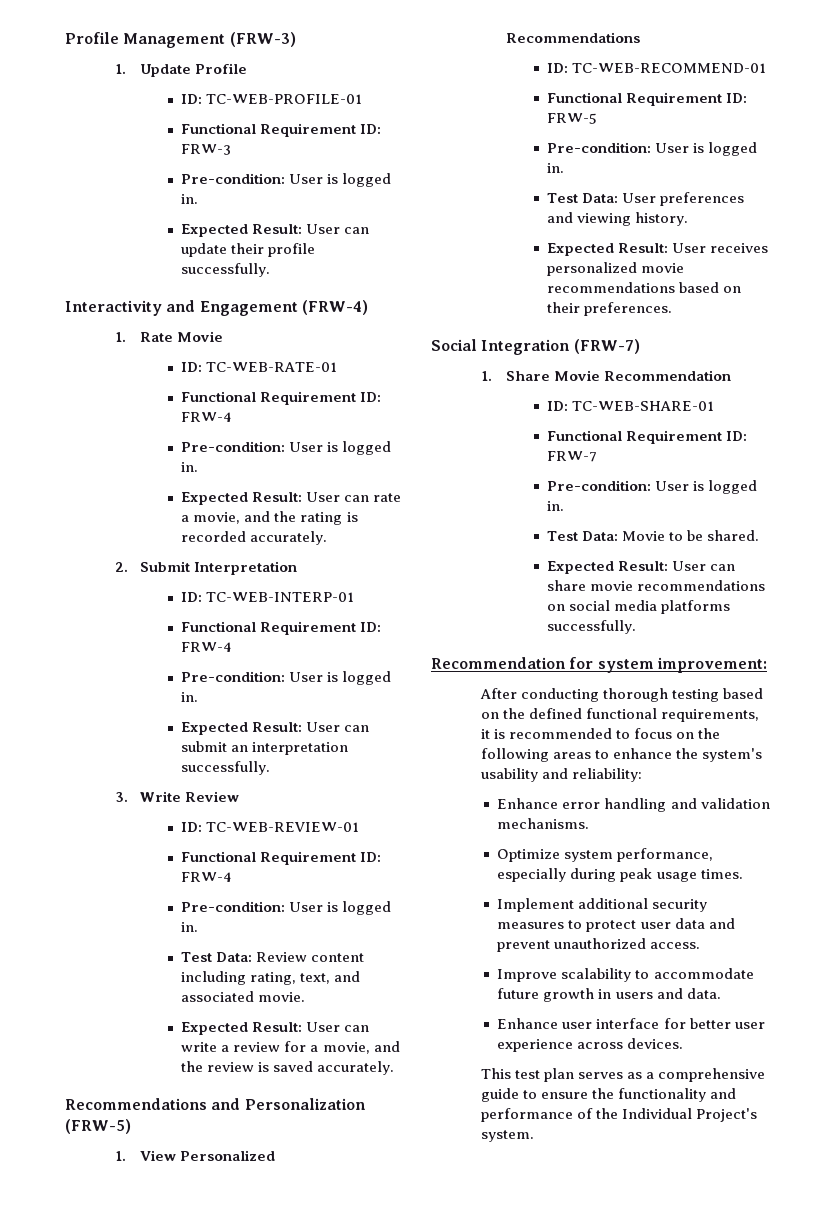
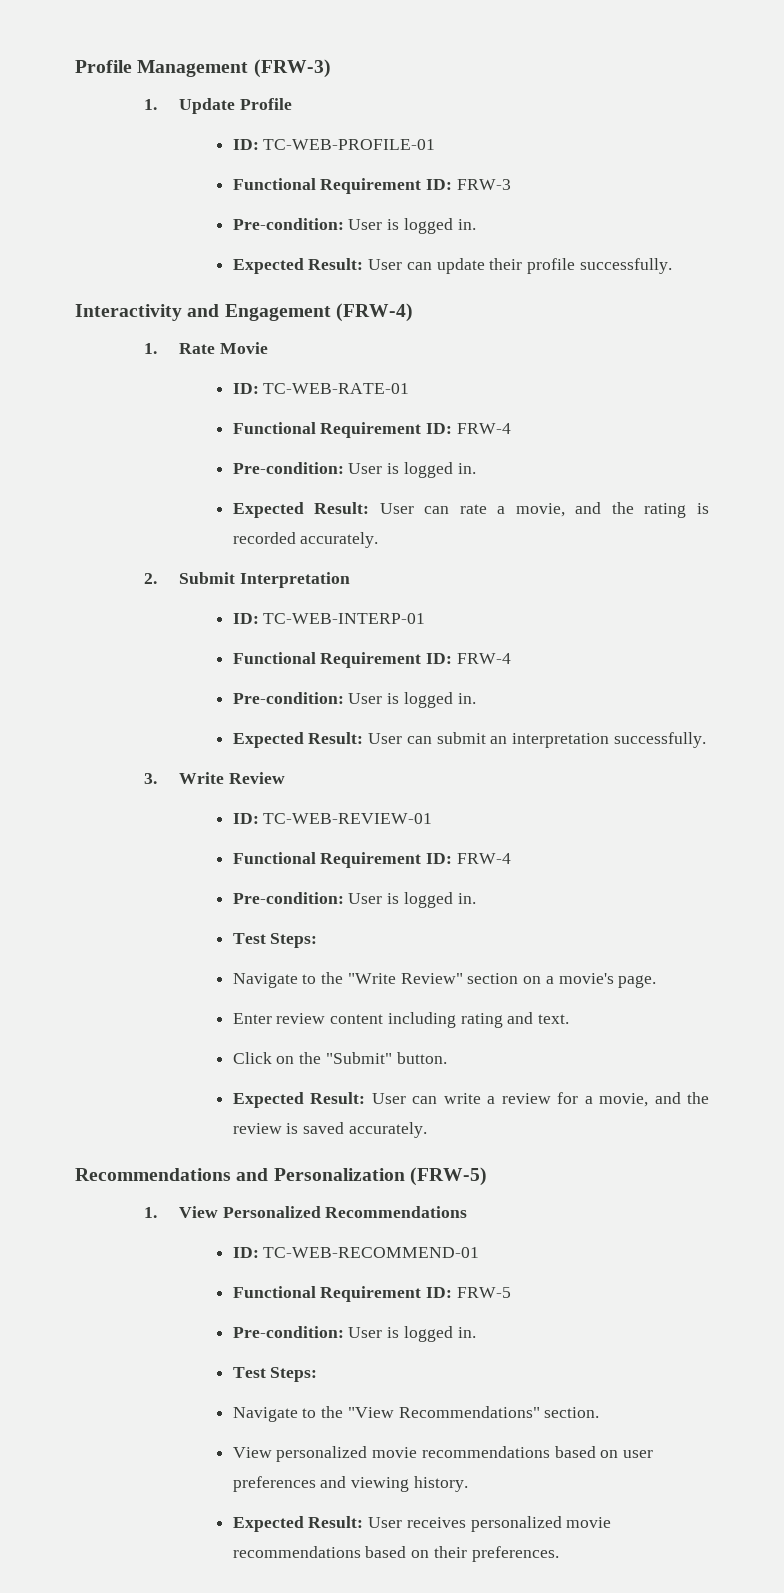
[216,952,365,962] [181,971,361,985] [181,991,306,1002] Data: Review content including rating, text, and associated movie. -> [270,933,318,948] [232,972,657,988] [232,1012,570,1028] [232,1052,447,1064] Steps: // Navigate to the "Write Review" section on a movie's page. // Enter review content including rating and text. // Click on the "Submit" button.
[582,193,657,203] Data: User -> [270,1367,318,1382] [232,1406,600,1422] [232,1446,654,1462] Steps: // Navigate to the "View Recommendations" section. // View personalized movie recommendations based on user
[431,339,640,355] [480,370,731,381] [547,401,715,411] [547,430,748,444] [547,451,598,462] [547,480,758,494] [547,501,565,511] [547,530,760,541] [547,561,736,574] [547,580,766,591] [547,600,731,614] [547,620,637,634] [431,657,767,673] [479,688,764,702] [480,708,760,722] [480,728,721,739] [480,748,763,762] [480,768,642,782] [497,798,770,812] [497,818,590,829] [497,848,714,862] [497,868,743,882] [497,898,708,912] [497,918,735,932] [497,938,701,952] [497,968,754,982] [497,988,721,1002] [497,1018,765,1029] [497,1038,684,1052] [480,1068,766,1082] [480,1088,737,1102] [480,1108,758,1122] [480,1130,534,1142] // Social Integration (FRW-7) // 1. Share Movie Recommendation // ID: TC-WEB-SHARE-01 // Functional Requirement ID: FRW-7 // Pre-condition: User is logged in. // Test Data: Movie to be shared. // Expected Result: User can share movie recommendations on social media platforms successfully. // Recommendation for system improvement: // After conducting thorough testing based on the defined functional requirements, it is recommended to focus on the following areas to enhance the system's usability and reliability: // Enhance error handling and validation mechanisms. // Optimize system performance, especially during peak usage times. // Implement additional security measures to protect user data and prevent unauthorized access. // Improve scalability to accommodate future growth in users and data. // Enhance user interface for better user experience across devices. // This test plan serves as a comprehensive guide to ensure the functionality and performance of the Individual Project's system. -> (559, 1554) none

